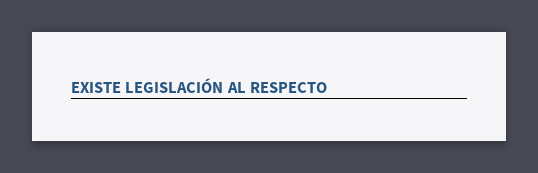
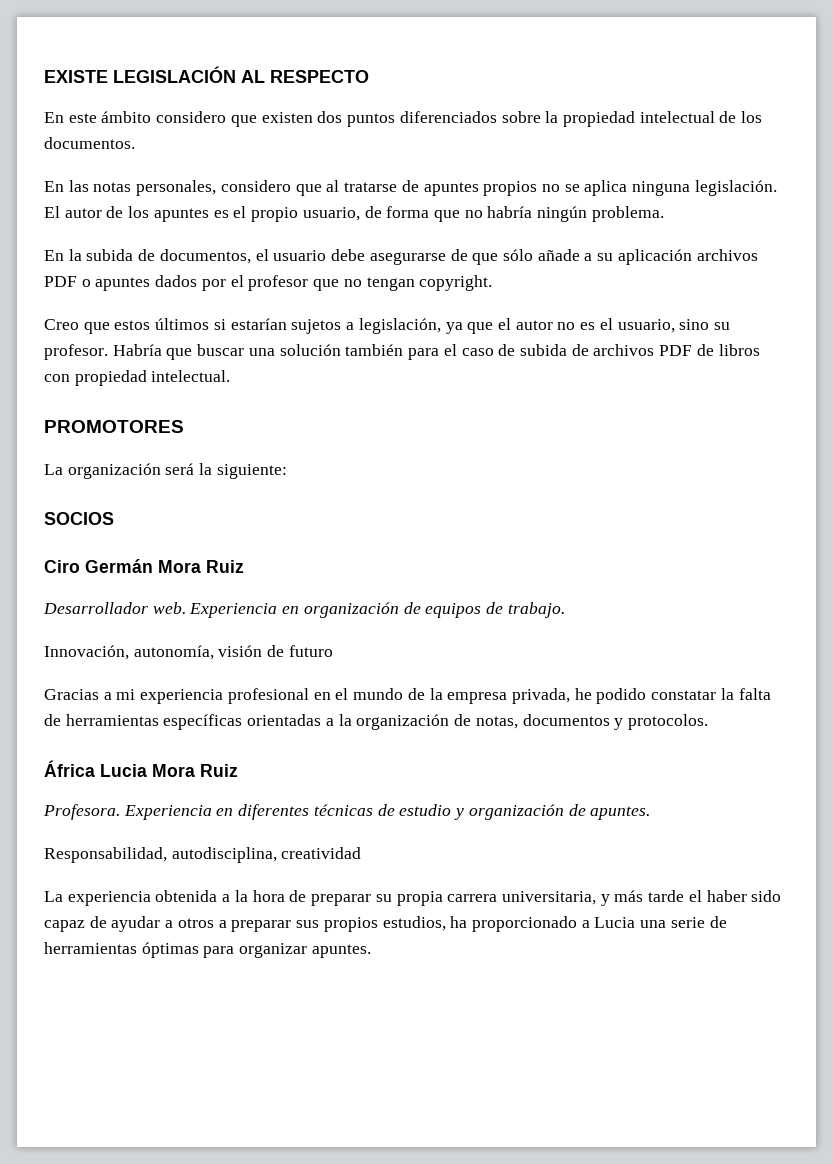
(328, 87) none -> [44,111,763,127] [44,137,135,149] [44,180,777,196] [44,206,664,222] [44,249,758,265] [44,275,493,291] [44,318,731,334] [44,344,760,360] [44,370,231,386] [44,420,184,433] [44,463,287,479] [44,512,114,525] [44,559,244,573] [43,602,565,618] [44,645,333,660] [44,688,771,704] [44,714,708,730] [44,760,238,777] [43,804,651,820] [44,847,362,863] [44,890,782,906] [44,916,727,932] [44,942,371,958] // En este ámbito considero que existen dos puntos diferenciados sobre la propiedad intelectual de los documentos. // En las notas personales, considero que al tratarse de apuntes propios no se aplica ninguna legislación. El autor de los apuntes es el propio usuario, de forma que no habría ningún problema. // En la subida de documentos, el usuario debe asegurarse de que sólo añade a su aplicación archivos PDF o apuntes dados por el profesor que no tengan copyright. // Creo que estos últimos si estarían sujetos a legislación, ya que el autor no es el usuario, sino su profesor. Habría que buscar una solución también para el caso de subida de archivos PDF de libros con propiedad intelectual. // PROMOTORES // La organización será la siguiente: // SOCIOS // Ciro Germán Mora Ruiz // Desarrollador web. Experiencia en organización de equipos de trabajo. // Innovación, autonomía, visión de futuro // Gracias a mi experiencia profesional en el mundo de la empresa privada, he podido constatar la falta de herramientas específicas orientadas a la organización de notas, documentos y protocolos. // África Lucia Mora Ruiz // Profesora. Experiencia en diferentes técnicas de estudio y organización de apuntes. // Responsabilidad, autodisciplina, creatividad // La experiencia obtenida a la hora de preparar su propia carrera universitaria, y más tarde el haber sido capaz de ayudar a otros a preparar sus propios estudios, ha proporcionado a Lucia una serie de herramientas óptimas para organizar apuntes.

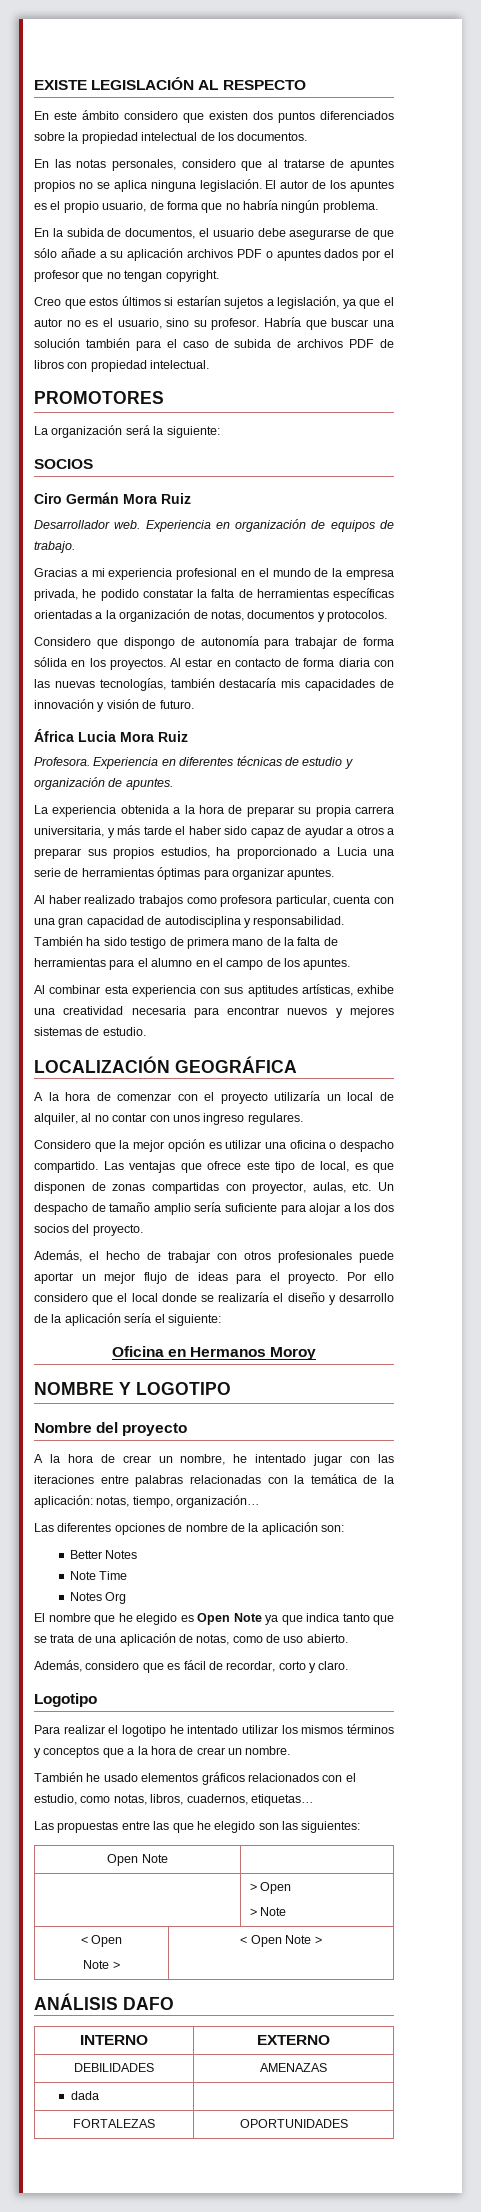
[44,645,333,660] // Innovación, autonomía, visión de futuro -> (75, 547) none
(708, 722) none -> [34,636,394,649] [34,657,394,670] [34,678,394,691] [34,699,194,712] // Considero que dispongo de autonomía para trabajar de forma sólida en los proyectos. Al estar en contacto de forma diaria con las nuevas tecnologías, también destacaría mis capacidades de innovación y visión de futuro.
[44,847,362,863] // Responsabilidad, autodisciplina, creatividad -> (173, 784) none
(371, 951) none -> [34,895,394,907] [34,916,345,928] [34,936,338,949] [34,958,351,970] [34,984,394,997] [34,1006,394,1018] [34,1027,146,1036] [34,1056,297,1073] [34,1091,394,1104] [34,1113,303,1125] [34,1139,394,1152] [34,1161,394,1173] [34,1182,394,1194] [34,1202,395,1215] [34,1224,143,1236] [34,1250,394,1263] [34,1272,394,1284] [34,1292,394,1305] [34,1313,221,1326] [111,1346,317,1360] [34,1382,231,1395] [34,1422,188,1436] [34,1454,395,1466] [34,1474,394,1487] [34,1495,261,1508] [34,1522,344,1535] [69,1550,138,1559] [69,1571,128,1580] [69,1592,127,1604] [34,1613,394,1625] [34,1633,348,1646] [34,1660,349,1673] [34,1693,97,1707] [34,1724,394,1737] [34,1746,291,1758] [34,1772,356,1785] [34,1794,314,1806] [34,1821,361,1833] [107,1854,168,1866] [249,1882,292,1894] [249,1907,287,1916] [80,1935,123,1947] [83,1960,120,1969] [240,1935,322,1947] [34,1993,174,2010] [80,2035,148,2045] [257,2035,330,2045] [74,2063,154,2072] [260,2063,327,2072] [70,2091,99,2100] [73,2119,155,2128] [239,2119,348,2128] // Al haber realizado trabajos como profesora particular, cuenta con una gran capacidad de autodisciplina y responsabilidad. También ha sido testigo de primera mano de la falta de herramientas para el alumno en el campo de los apuntes. // Al combinar esta experiencia con sus aptitudes artísticas, exhibe una creatividad necesaria para encontrar nuevos y mejores sistemas de estudio. // LOCALIZACIÓN GEOGRÁFICA // A la hora de comenzar con el proyecto utilizaría un local de alquiler, al no contar con unos ingreso regulares. // Considero que la mejor opción es utilizar una oficina o despacho compartido. Las ventajas que ofrece este tipo de local, es que disponen de zonas compartidas con proyector, aulas, etc. Un despacho de tamaño amplio sería suficiente para alojar a los dos socios del proyecto. // Además, el hecho de trabajar con otros profesionales puede aportar un mejor flujo de ideas para el proyecto. Por ello considero que el local donde se realizaría el diseño y desarrollo de la aplicación sería el siguiente: // Oficina en Hermanos Moroy // NOMBRE Y LOGOTIPO // Nombre del proyecto // A la hora de crear un nombre, he intentado jugar con las iteraciones entre palabras relacionadas con la temática de la aplicación: notas, tiempo, organización… // Las diferentes opciones de nombre de la aplicación son: // Better Notes // Note Time // Notes Org // El nombre que he elegido es Open Note ya que indica tanto que se trata de una aplicación de notas, como de uso abierto. // Además, considero que es fácil de recordar, corto y claro. // Logotipo // Para realizar el logotipo he intentado utilizar los mismos términos y conceptos que a la hora de crear un nombre. // También he usado elementos gráficos relacionados con el estudio, como notas, libros, cuadernos, etiquetas… // Las propuestas entre las que he elegido son las siguientes: // Open Note | // | > Open // > Note // < Open // Note > | < Open Note > // ANÁLISIS DAFO // INTERNO | EXTERNO // DEBILIDADES | AMENAZAS // dada | // FORTALEZAS | OPORTUNIDADES

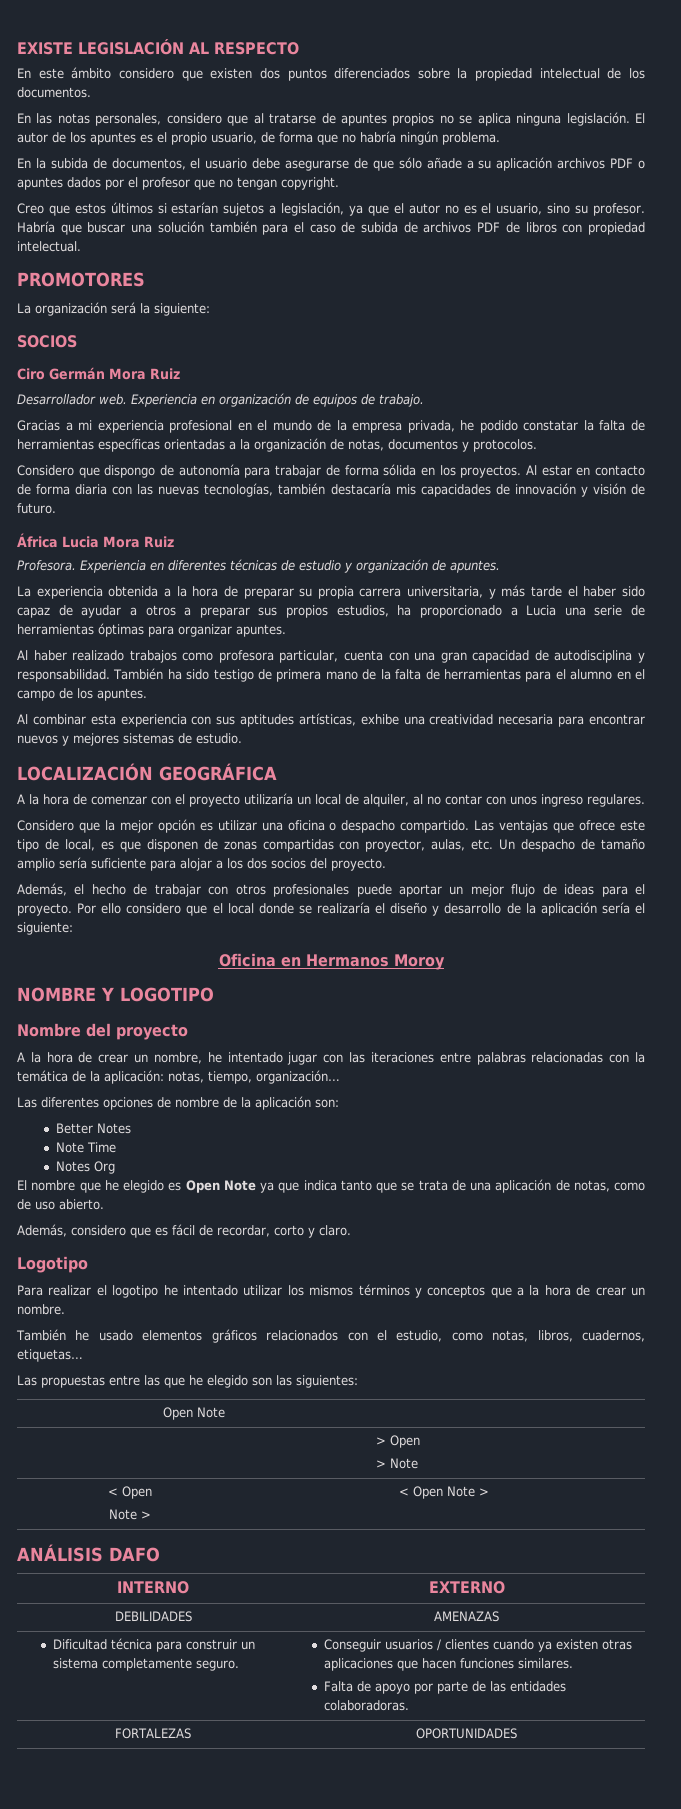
[70,2091,99,2100] dada | -> [52,1638,255,1652] [52,1658,239,1671] [323,1639,632,1652] [323,1658,573,1671] [323,1681,566,1694] [323,1700,409,1711] Dificultad técnica para construir un sistema completamente seguro. | Conseguir usuarios / clientes cuando ya existen otras aplicaciones que hacen funciones similares. // Falta de apoyo por parte de las entidades colaboradoras.

